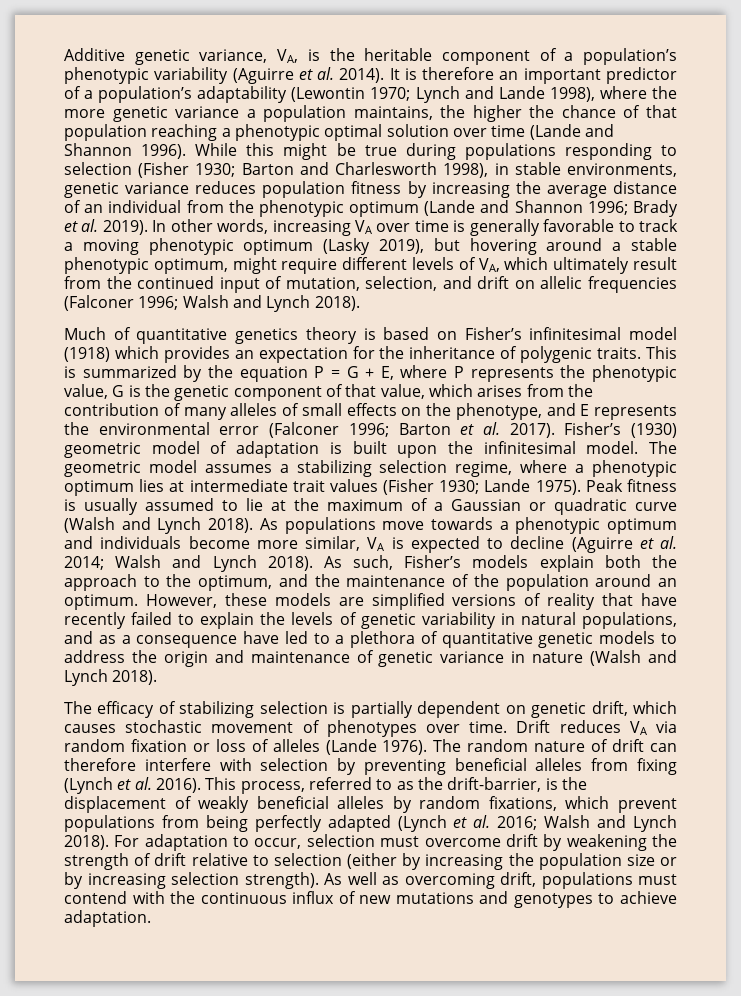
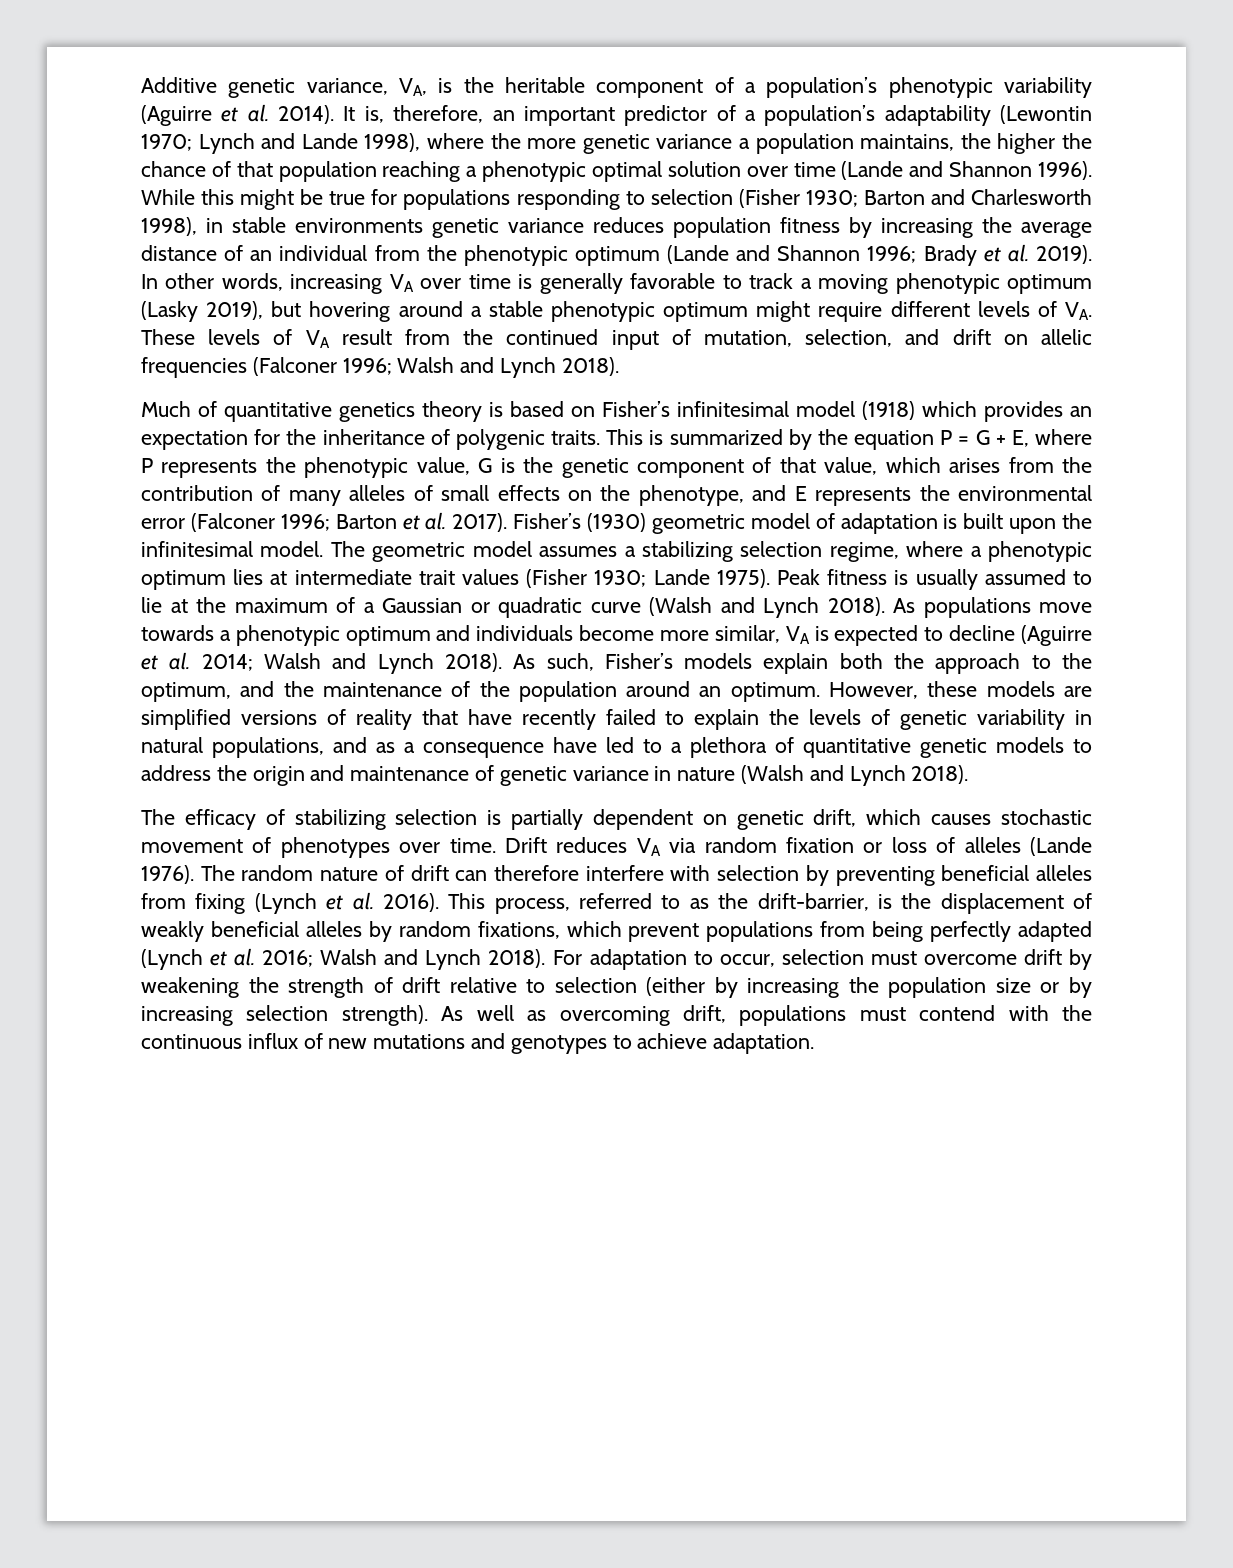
[404,67,495,80] is therefore -> [364,105,484,123] is, therefore,
[405,143,456,160] during -> [371,189,398,205] for
[567,163,677,177] environments, -> [295,218,423,233] environments
[153,258,228,274] optimum, -> [663,302,749,322] optimum
[478,257,630,274] VA, which ultimately -> [1064,302,1092,320] [141,329,330,348] VA. These levels of VA

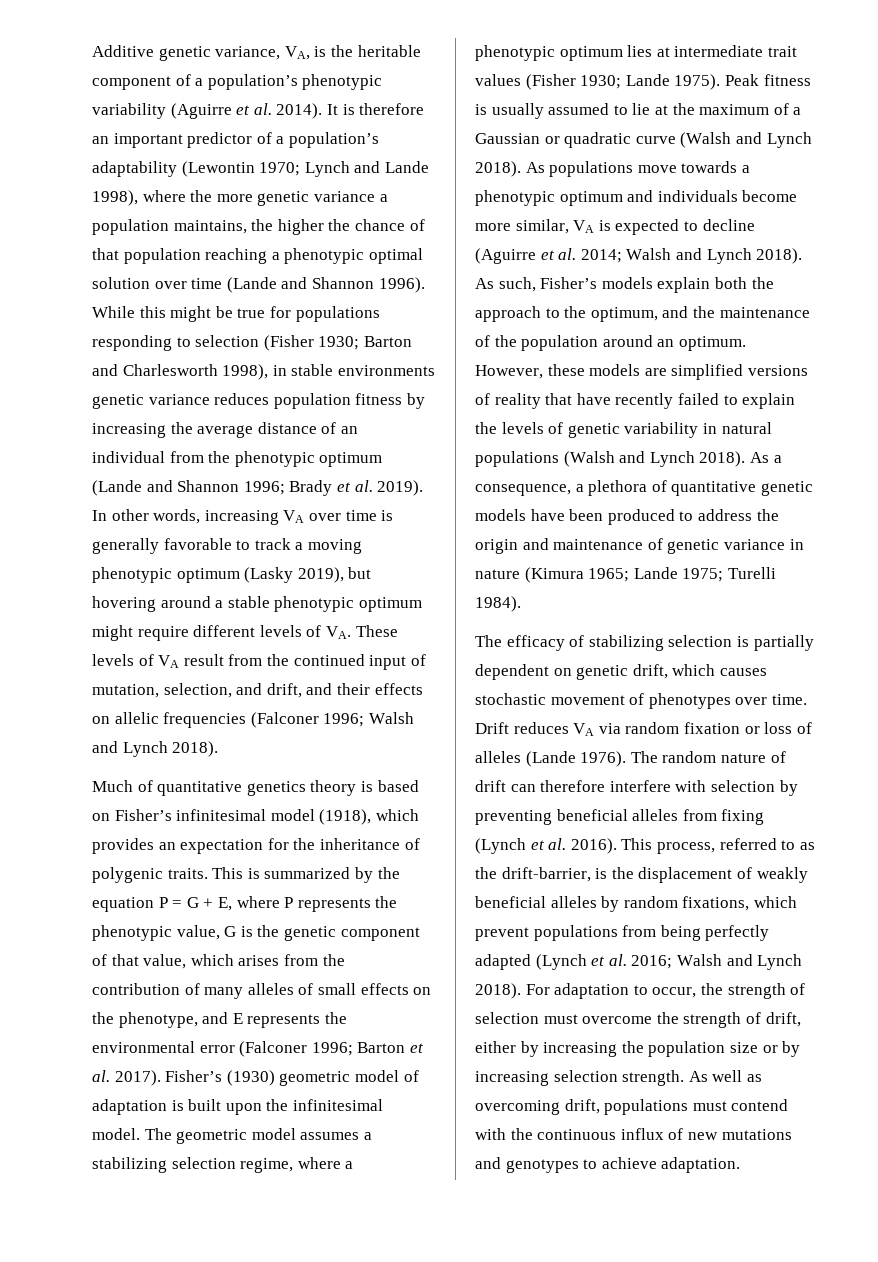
[364,105,484,123] is, therefore, -> [342,103,425,115] is therefore
[952,329,991,345] drift -> [266,683,423,698] drift, and their effects
[861,401,915,420] (1918) -> [319,809,372,825] (1918),
[212,737,662,758] populations, and as a consequence have led to -> [475,451,782,467] [475,484,571,496] populations (Walsh and Lynch 2018). As a consequence,
(1064, 745) none -> [530,509,675,525] have been produced
[741,765,969,786] (Walsh and Lynch 2018). -> [524,567,776,583] [475,596,521,612] (Kimura 1965; Lande 1975; Turelli 1984).
[781,949,1092,970] [141,977,706,998] selection must overcome drift by weakening the strength of drift relative to selection (either -> [700,983,806,999] [475,1012,801,1028] [475,1041,516,1053] the strength of selection must overcome the strength of drift, either
[341,1005,428,1026] strength). -> [622,1070,685,1086] strength.

